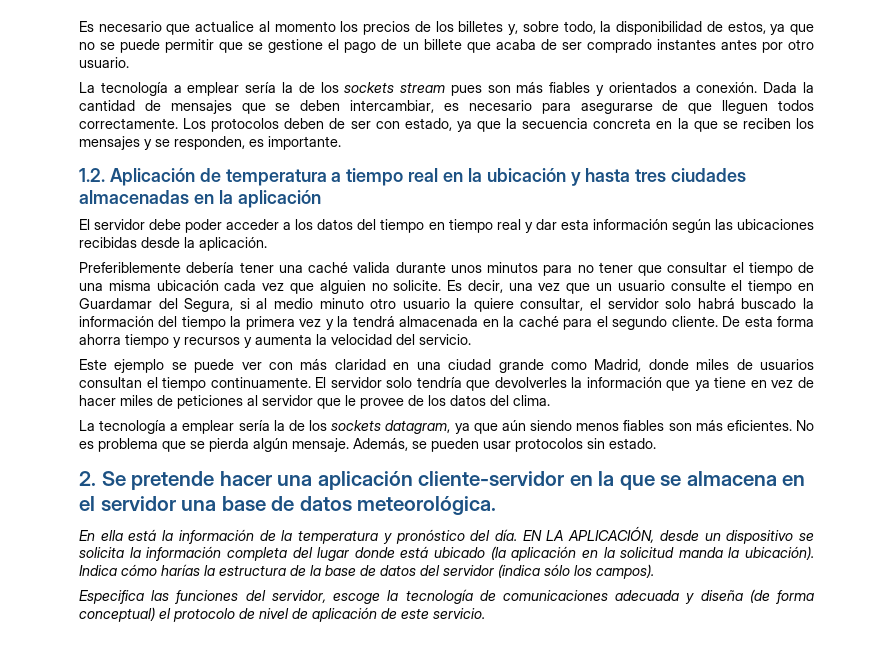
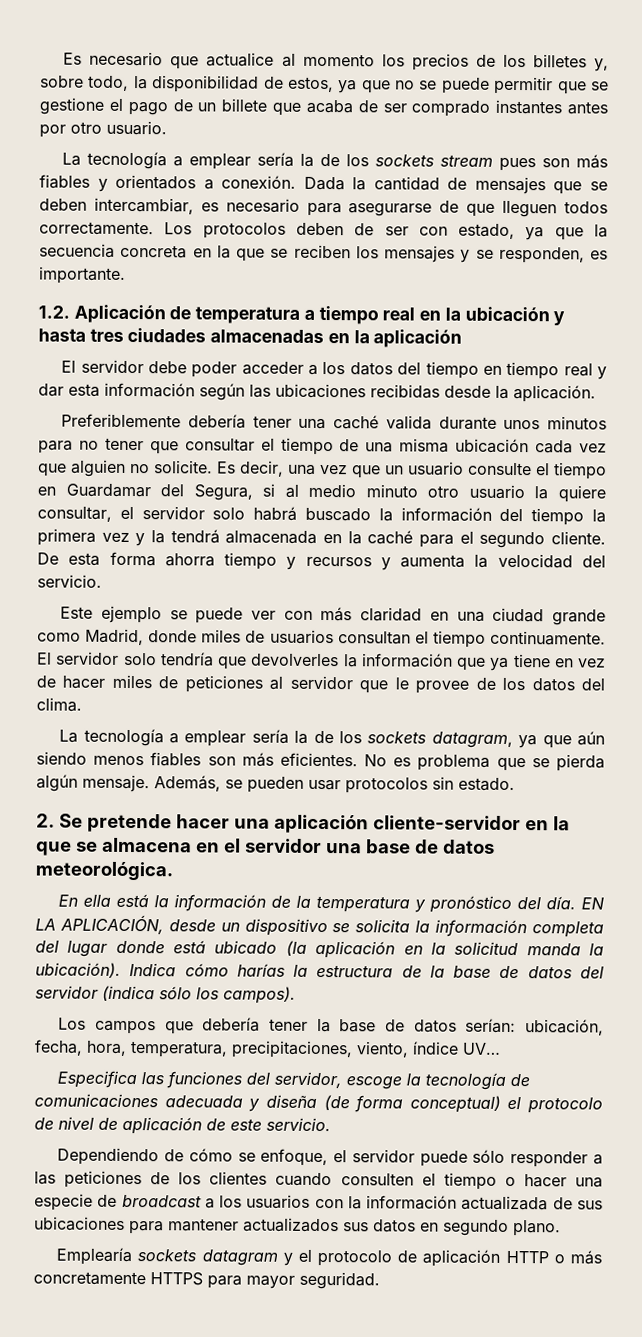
(654, 571) none -> [58,1017,604,1036] [34,1039,501,1059] // Los campos que debería tener la base de datos serían: ubicación, fecha, hora, temperatura, precipitaciones, viento, índice UV…
(485, 613) none -> [57,1147,603,1168] [34,1170,603,1190] [34,1193,603,1211] [34,1216,561,1237] [56,1247,602,1267] [33,1271,380,1290] // Dependiendo de cómo se enfoque, el servidor puede sólo responder a las peticiones de los clientes cuando consulten el tiempo o hacer una especie de broadcast a los usuarios con la información actualizada de sus ubicaciones para mantener actualizados sus datos en segundo plano. // Emplearía sockets datagram y el protocolo de aplicación HTTP o más concretamente HTTPS para mayor seguridad.

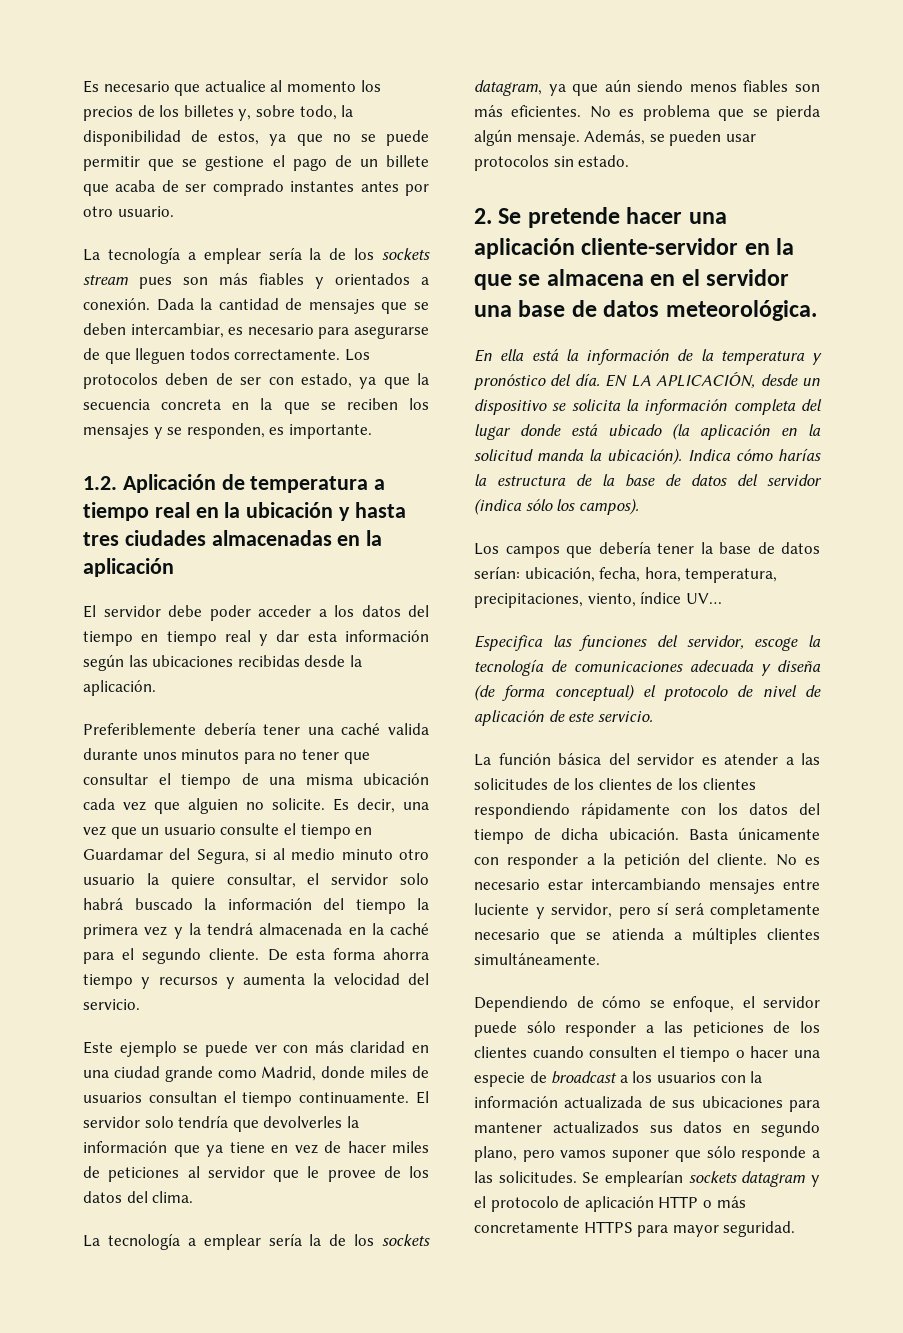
(331, 1124) none -> [474,753,820,766] [474,778,756,790] [474,803,820,819] [474,827,820,844] [474,853,820,869] [474,878,820,894] [474,902,820,919] [474,927,820,944] [474,953,600,965] // La función básica del servidor es atender a las solicitudes de los clientes de los clientes respondiendo rápidamente con los datos del tiempo de dicha ubicación. Basta únicamente con responder a la petición del cliente. No es necesario estar intercambiando mensajes entre luciente y servidor, pero sí será completamente necesario que se atienda a múltiples clientes simultáneamente.
[513,1220,561,1237] [56,1247,133,1266] plano. // Emplearía -> [474,1146,820,1162] [474,1170,683,1187] plano, pero vamos suponer que sólo responde a las solicitudes. Se emplearían

